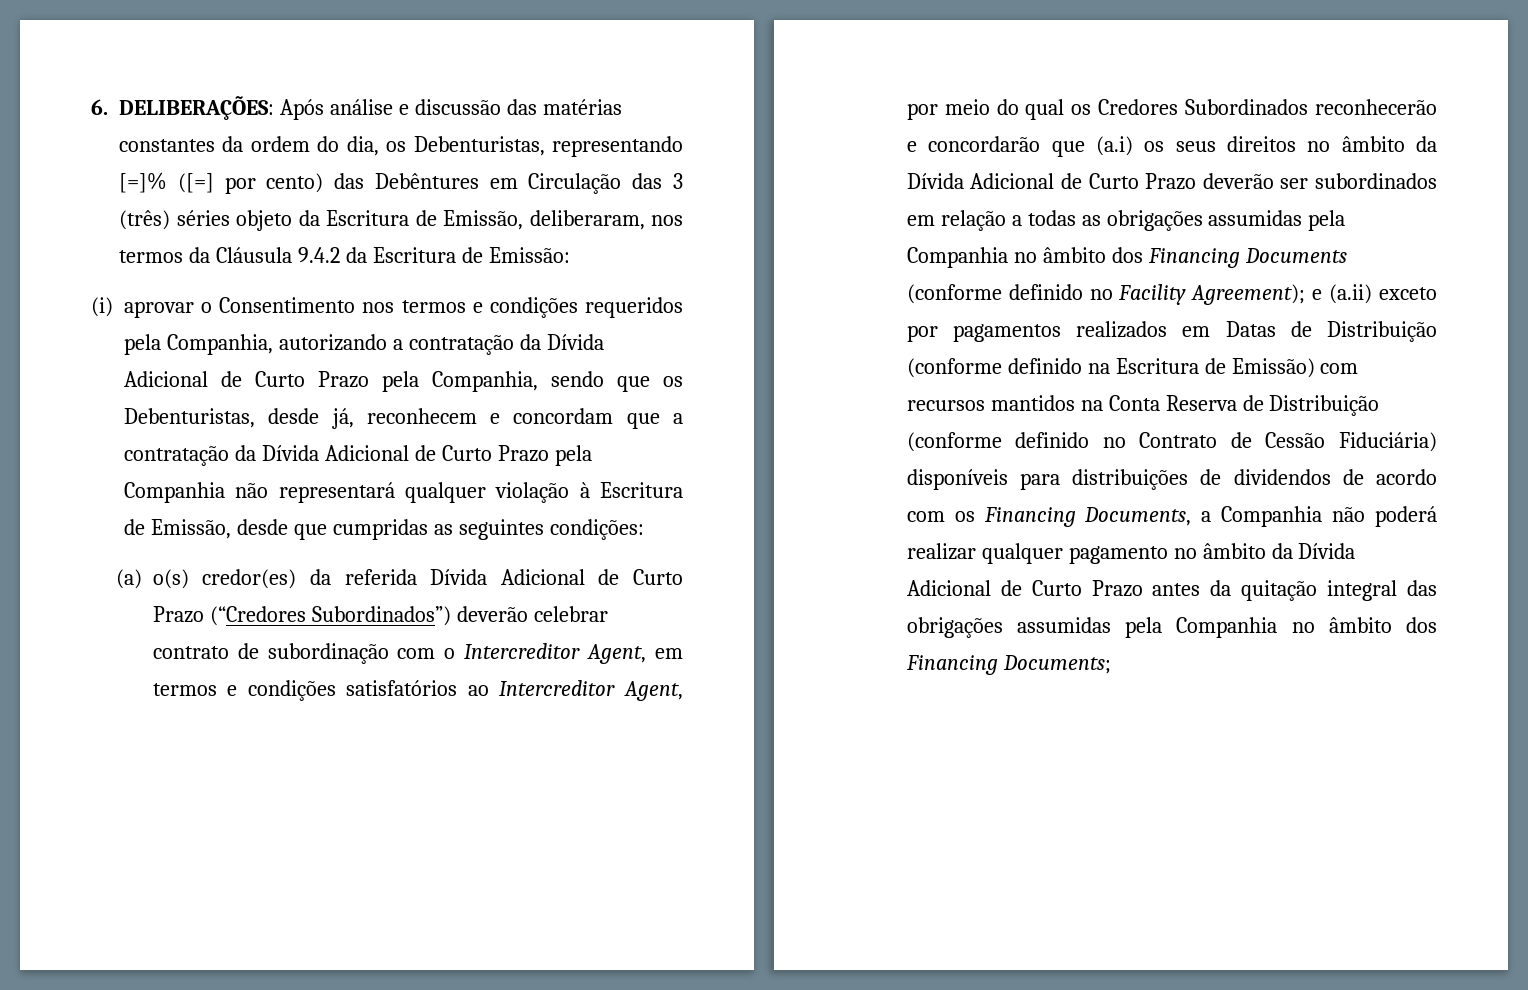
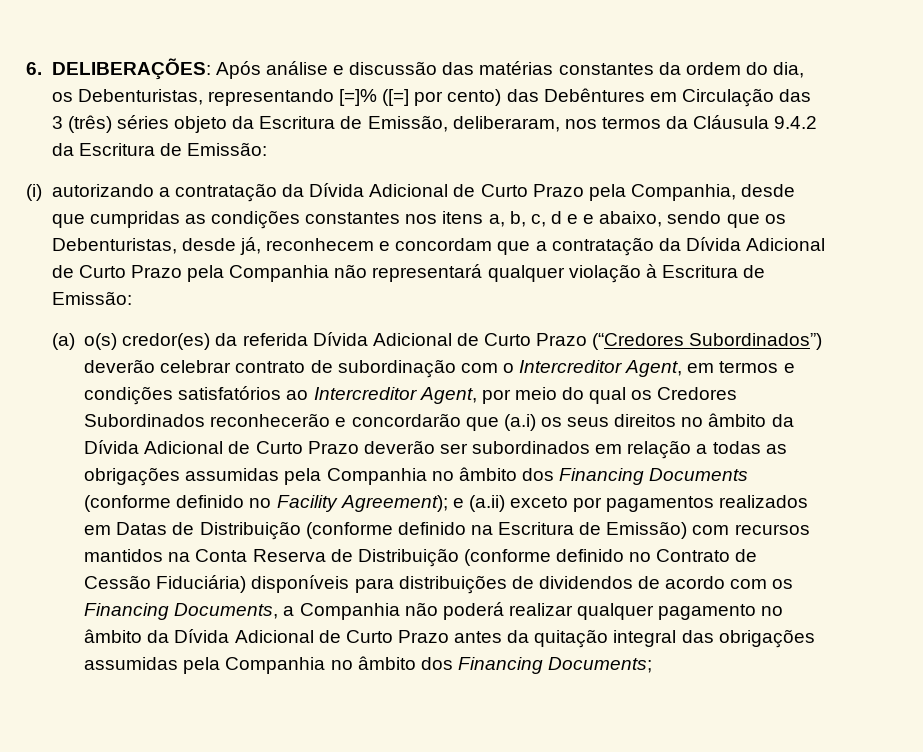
[124,297,683,318] [124,334,273,355] aprovar o Consentimento nos termos e condições requeridos pela Companhia, -> (42, 192) none
(538, 381) none -> [741,184,796,197] [51,210,663,229] desde que cumpridas as condições constantes nos itens a, b, c, d e e abaixo,
[150,519,644,540] Emissão, desde que cumpridas as seguintes condições: -> [51,291,132,305] Emissão:

